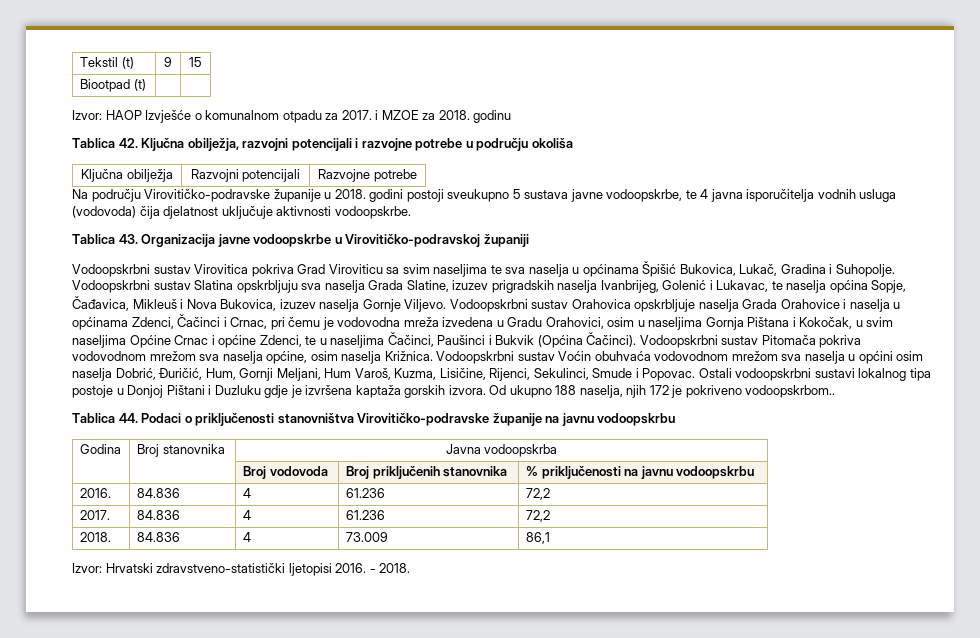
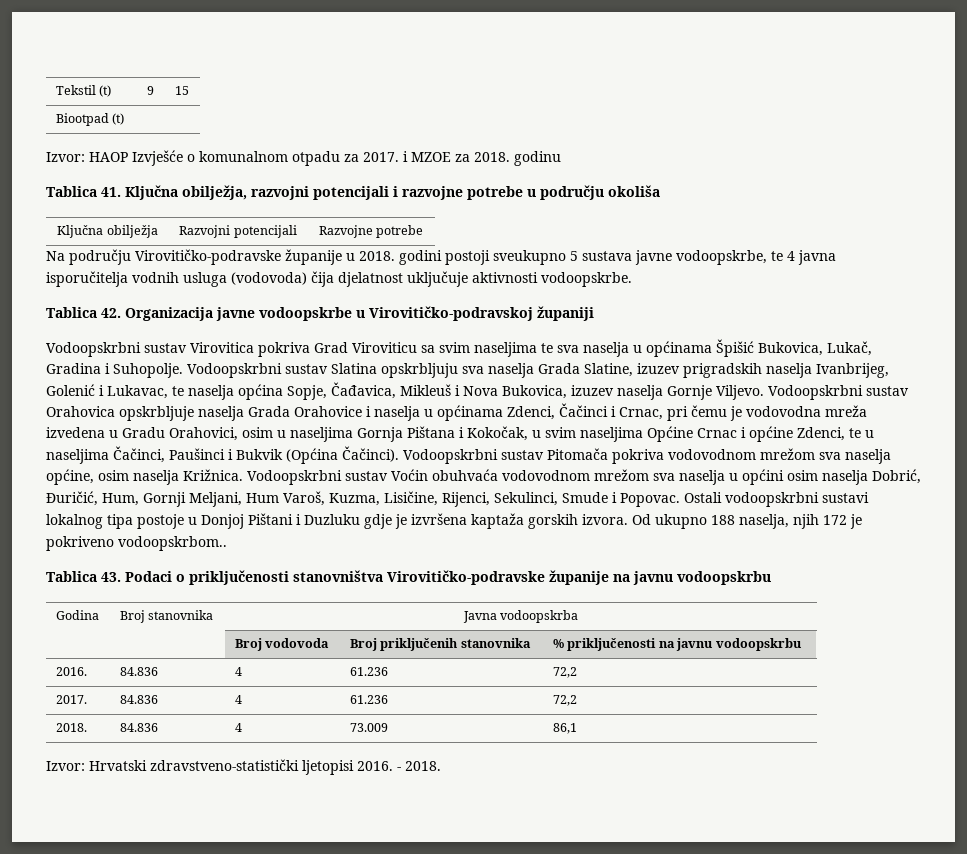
[118,138,138,148] 42. -> [101,187,121,197] 41.
[118,234,138,244] 43. -> [101,308,121,318] 42.
[118,413,138,423] 44. -> [101,572,121,582] 43.

